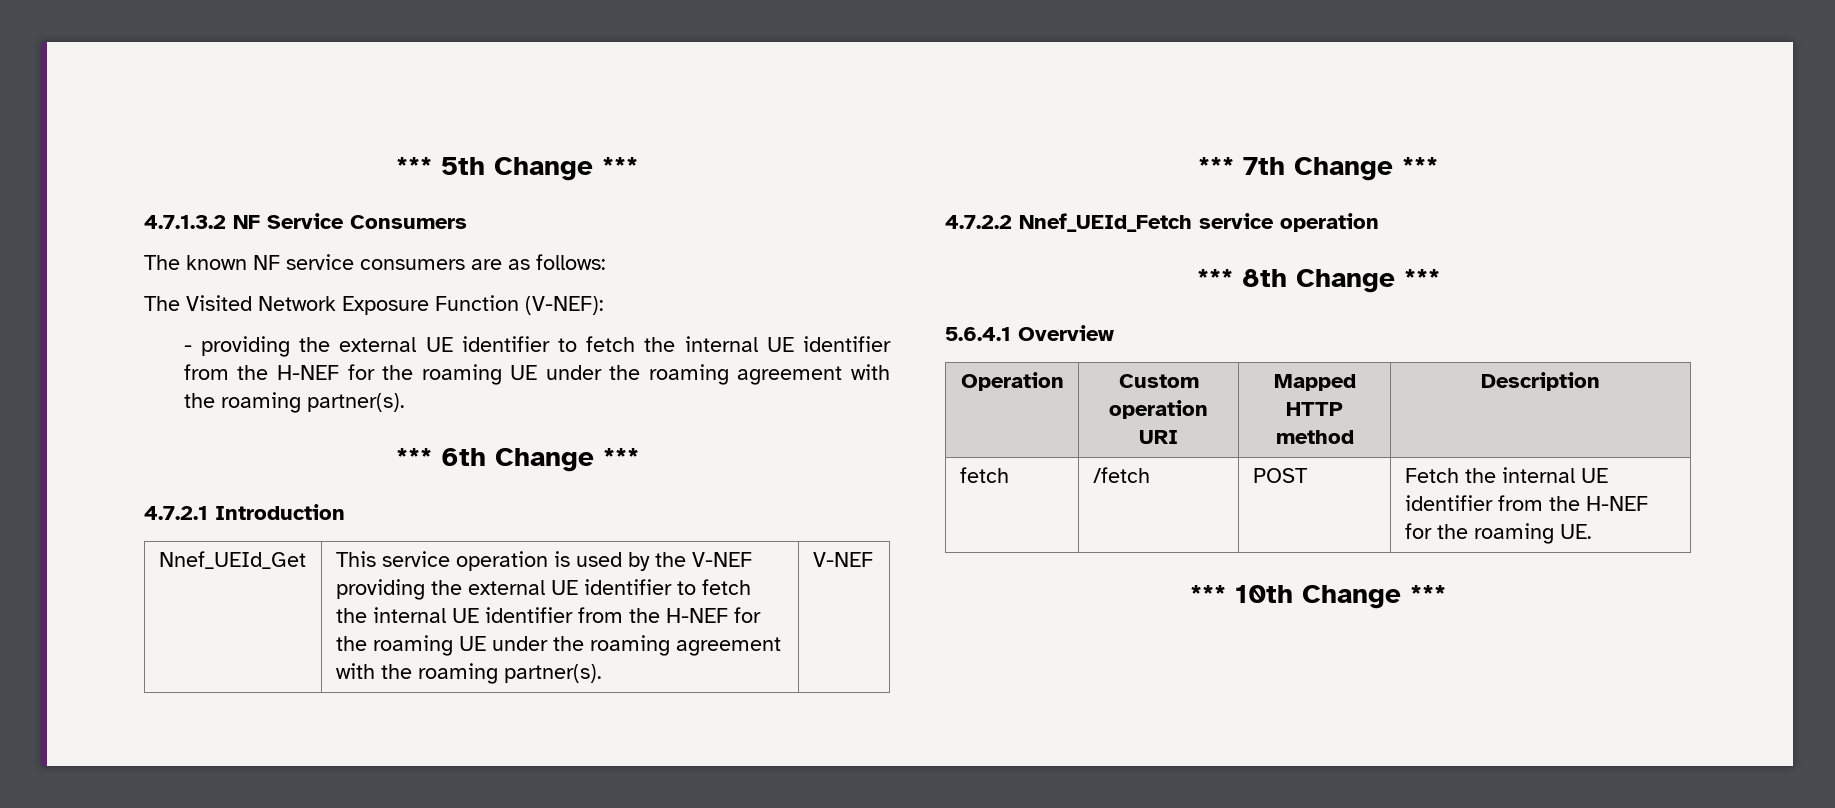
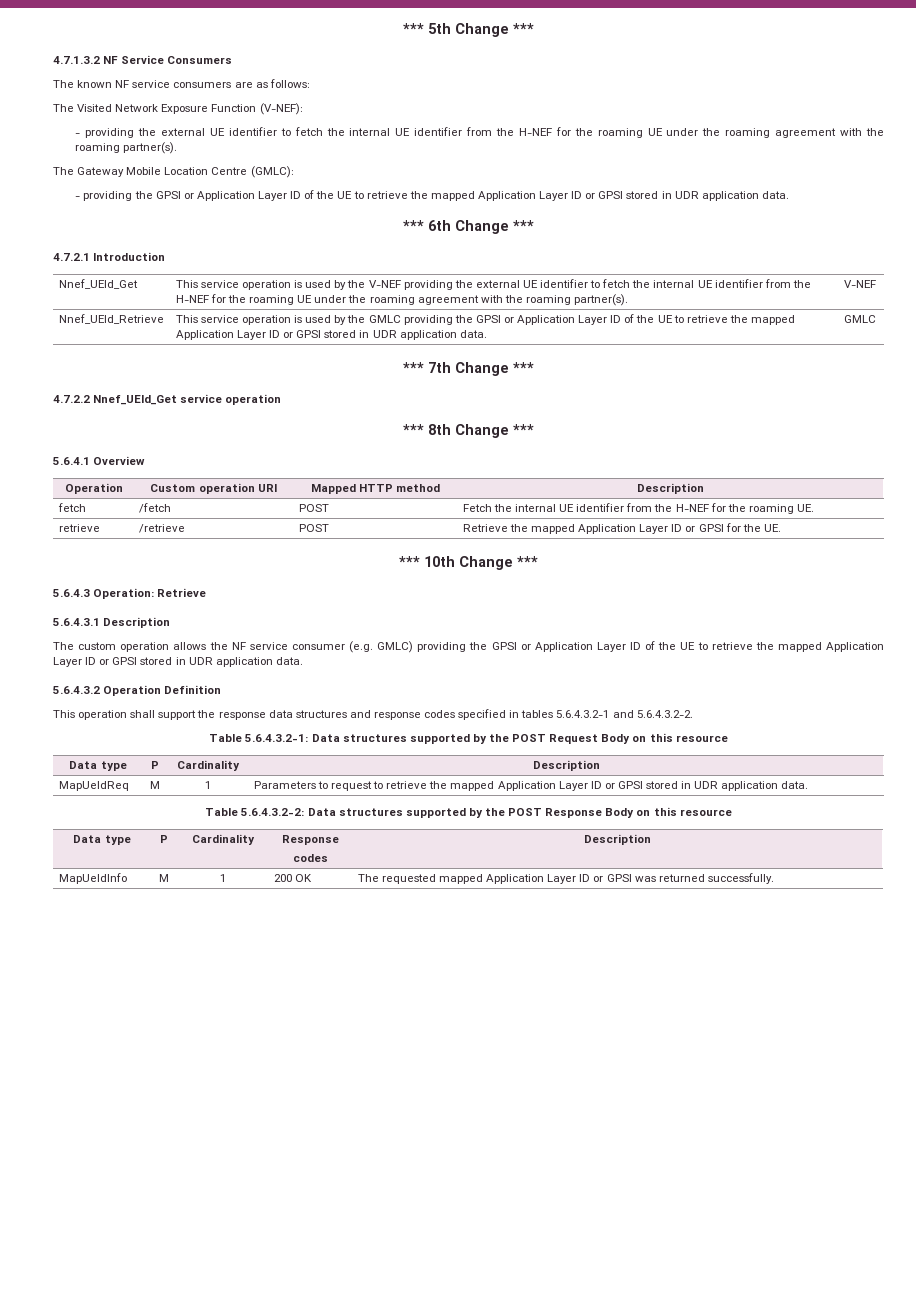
(405, 402) none -> [53,166,294,178] [75,190,789,201] // The Gateway Mobile Location Centre (GMLC): // - providing the GPSI or Application Layer ID of the UE to retrieve the mapped Application Layer ID or GPSI stored in UDR application data.
(873, 559) none -> [58,314,164,324] [175,314,795,325] [175,330,487,340] [843,315,876,323] // Nnef_UEId_Retrieve | This service operation is used by the GMLC providing the GPSI or Application Layer ID of the UE to retrieve the mapped Application Layer ID or GPSI stored in UDR application data. | GMLC
[1019,213,1192,232] Nnef_UEId_Fetch -> [93,395,178,405] Nnef_UEId_Get
[1190,585,1446,609] // *** 10th Change *** -> [58,524,100,532] [138,524,185,533] [298,524,329,532] [462,523,781,534] [399,556,538,570] [53,588,207,599] [53,617,171,628] [53,641,884,653] [53,657,303,667] [53,685,222,696] [53,709,693,720] [209,733,728,744] [69,761,127,771] [151,761,159,769] [177,760,240,771] [532,760,600,771] [58,781,129,791] [150,781,160,789] [205,781,211,789] [253,781,809,791] [205,807,732,818] [73,835,131,845] [160,835,168,843] [192,834,255,845] [282,835,339,845] [293,854,328,862] [584,834,651,845] [58,873,127,884] [159,874,169,882] [220,874,226,882] [273,874,312,882] [357,873,774,884] // retrieve | /retrieve | POST | Retrieve the mapped Application Layer ID or GPSI for the UE. // *** 10th Change *** // 5.6.4.3 Operation: Retrieve // 5.6.4.3.1 Description // The custom operation allows the NF service consumer (e.g. GMLC) providing the GPSI or Application Layer ID of the UE to retrieve the mapped Application Layer ID or GPSI stored in UDR application data. // 5.6.4.3.2 Operation Definition // This operation shall support the response data structures and response codes specified in tables 5.6.4.3.2-1 and 5.6.4.3.2-2. // Table 5.6.4.3.2-1: Data structures supported by the POST Request Body on this resource // Data type | P | Cardinality | Description // MapUeIdReq | M | 1 | Parameters to request to retrieve the mapped Application Layer ID or GPSI stored in UDR application data. // Table 5.6.4.3.2-2: Data structures supported by the POST Response Body on this resource // Data type | P | Cardinality | Response // codes | Description // MapUeIdInfo | M | 1 | 200 OK | The requested mapped Application Layer ID or GPSI was returned successfully.

